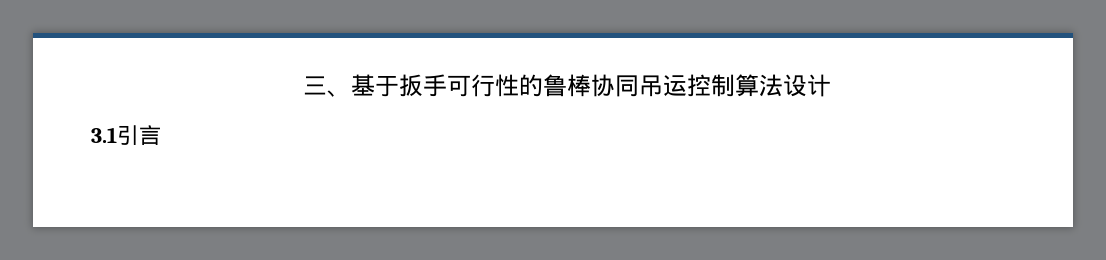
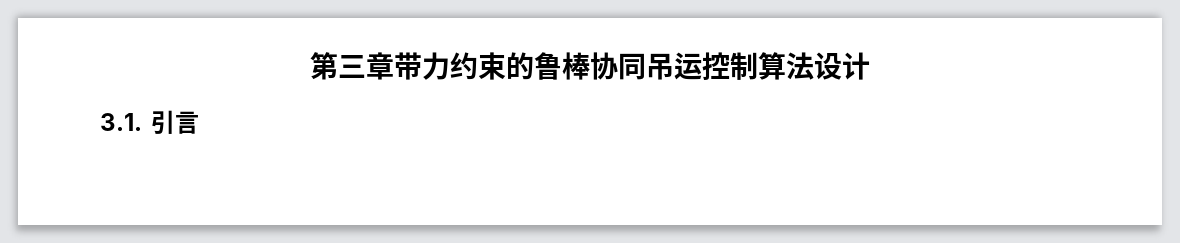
[302,74,519,97] 三、基于扳手可行性 -> [310,52,506,80] 第三章带力约束
[91,127,117,143] 3.1 -> [100,113,142,131] 3.1.

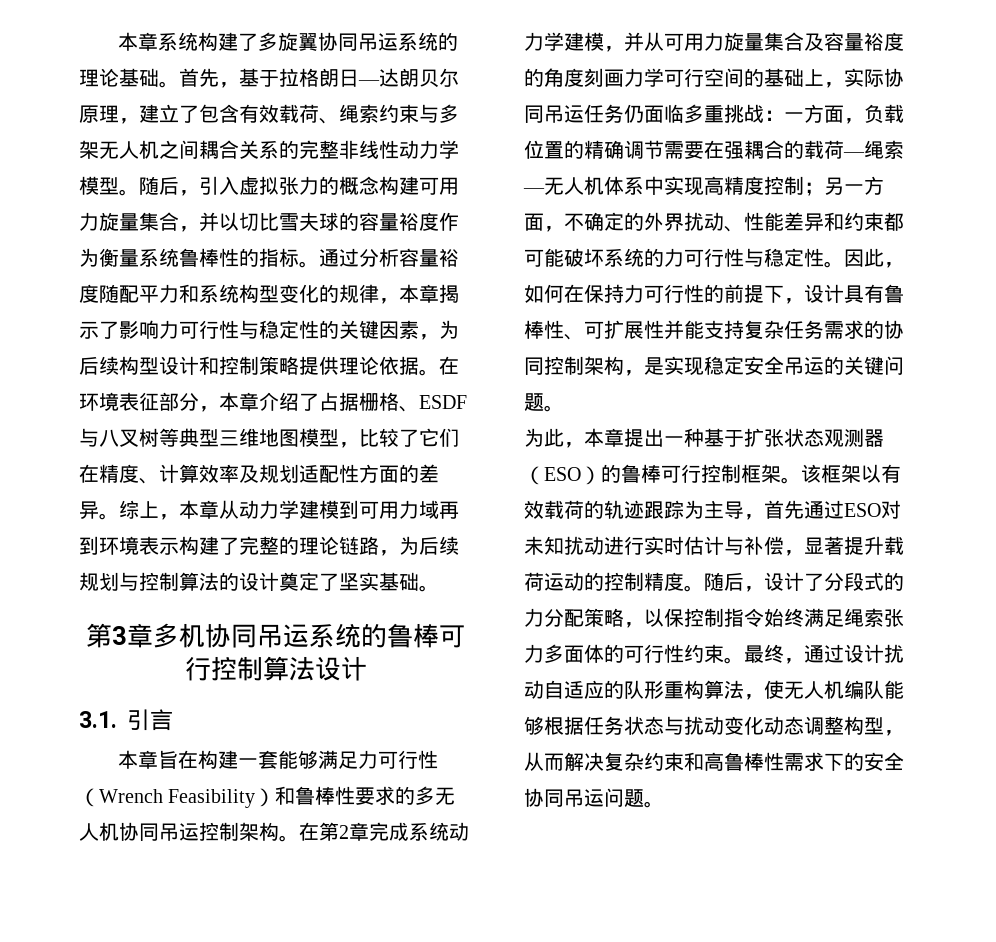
[310,52,702,80] 第三章带力约束的鲁棒协同吊运 -> [118,32,459,51] [79,68,459,88] [79,104,459,124] [79,140,459,159] [79,176,459,196] [79,212,459,232] [79,248,459,268] [79,284,459,304] [79,320,459,340] [79,356,459,376] [79,392,467,412] [79,428,459,448] [79,464,439,484] [79,500,459,520] [79,536,459,556] [79,572,439,592] [86,623,465,648] [184,656,211,681] 本章系统构建了多旋翼协同吊运系统的理论基础。首先，基于拉格朗日—达朗贝尔原理，建立了包含有效载荷、绳索约束与多架无人机之间耦合关系的完整非线性动力学模型。随后，引入虚拟张力的概念构建可用力旋量集合，并以切比雪夫球的容量裕度作为衡量系统鲁棒性的指标。通过分析容量裕度随配平力和系统构型变化的规律，本章揭示了影响力可行性与稳定性的关键因素，为后续构型设计和控制策略提供理论依据。在环境表征部分，本章介绍了占据栅格、ESDF与八叉树等典型三维地图模型，比较了它们在精度、计算效率及规划适配性方面的差异。综上，本章从动力学建模到可用力域再到环境表示构建了完整的理论链路，为后续规划与控制算法的设计奠定了坚实基础。 // 第3章多机协同吊运系统的鲁棒可行
(199, 122) none -> [118,750,439,769] [79,786,456,808] [79,822,469,842] [524,32,904,52] [524,68,904,88] [524,104,904,124] [524,140,904,159] [523,176,884,196] [524,212,904,232] [524,248,904,268] [524,284,904,304] [524,320,904,340] [524,356,904,376] [524,393,564,412] [524,428,884,448] [524,464,901,485] [524,500,901,520] [524,536,904,556] [524,572,904,592] [524,608,904,628] [524,644,904,664] [524,680,904,700] [524,716,904,736] [524,752,904,771] [524,788,664,808] // 本章旨在构建一套能够满足力可行性（Wrench Feasibility）和鲁棒性要求的多无人机协同吊运控制架构。在第2章完成系统动力学建模，并从可用力旋量集合及容量裕度的角度刻画力学可行空间的基础上，实际协同吊运任务仍面临多重挑战：一方面，负载位置的精确调节需要在强耦合的载荷—绳索—无人机体系中实现高精度控制；另一方面，不确定的外界扰动、性能差异和约束都可能破坏系统的力可行性与稳定性。因此，如何在保持力可行性的前提下，设计具有鲁棒性、可扩展性并能支持复杂任务需求的协同控制架构，是实现稳定安全吊运的关键问题。 // 为此，本章提出一种基于扩张状态观测器（ESO）的鲁棒可行控制框架。该框架以有效载荷的轨迹跟踪为主导，首先通过ESO对未知扰动进行实时估计与补偿，显著提升载荷运动的控制精度。随后，设计了分段式的力分配策略，以保控制指令始终满足绳索张力多面体的可行性约束。最终，通过设计扰动自适应的队形重构算法，使无人机编队能够根据任务状态与扰动变化动态调整构型，从而解决复杂约束和高鲁棒性需求下的安全协同吊运问题。

